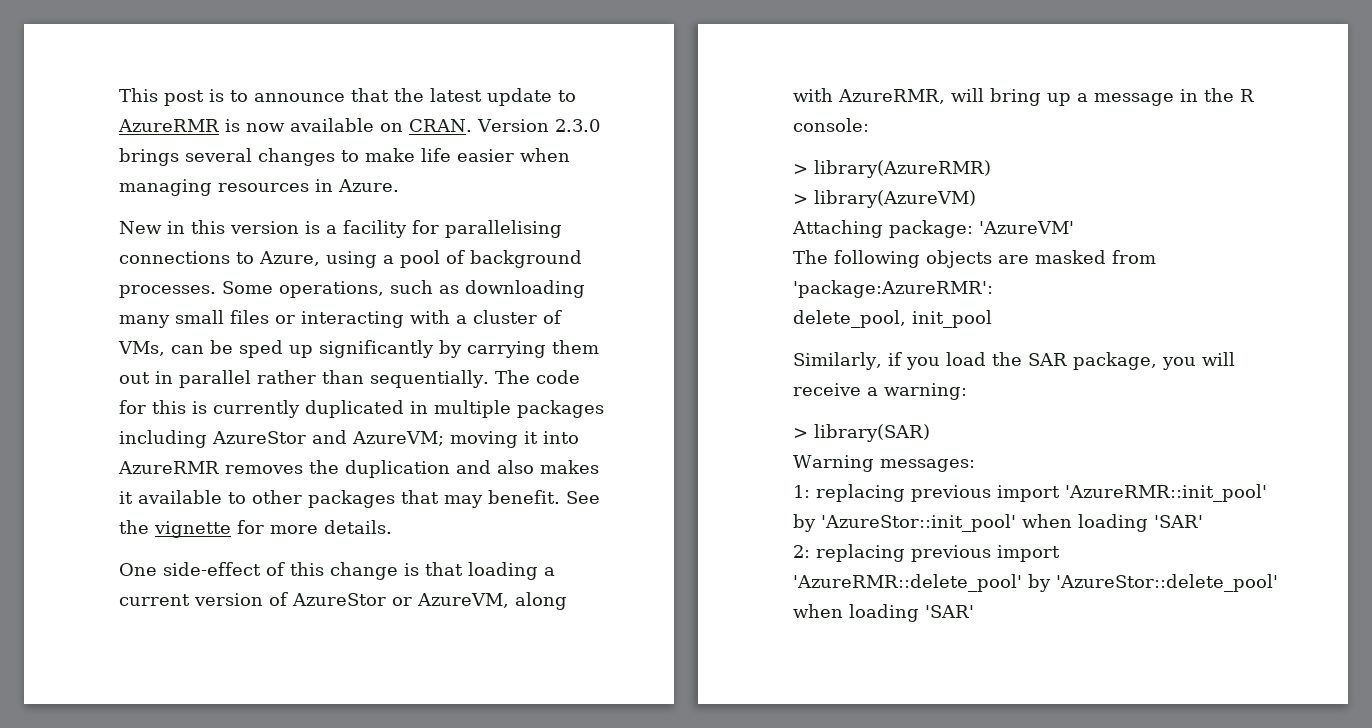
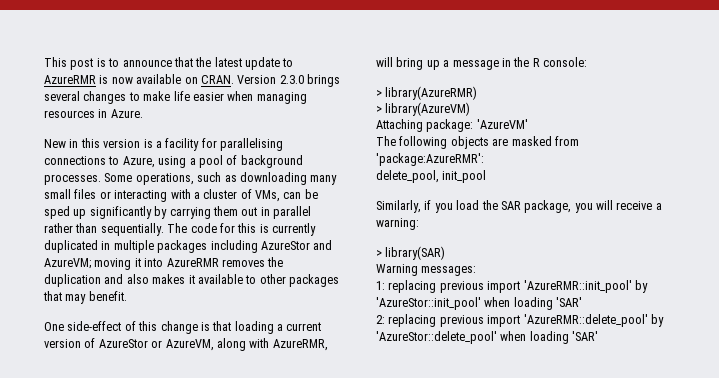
[566,491,600,504] [119,520,392,538] See the vignette for more details. -> (127, 296) none

